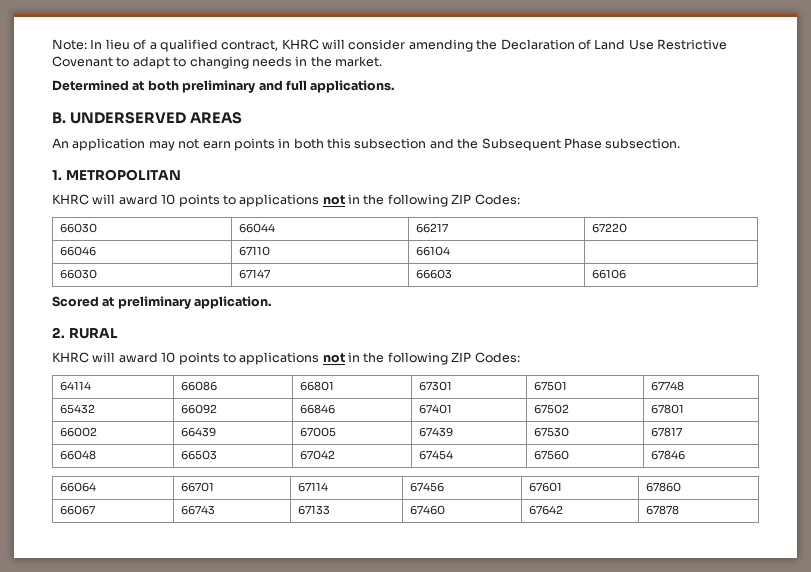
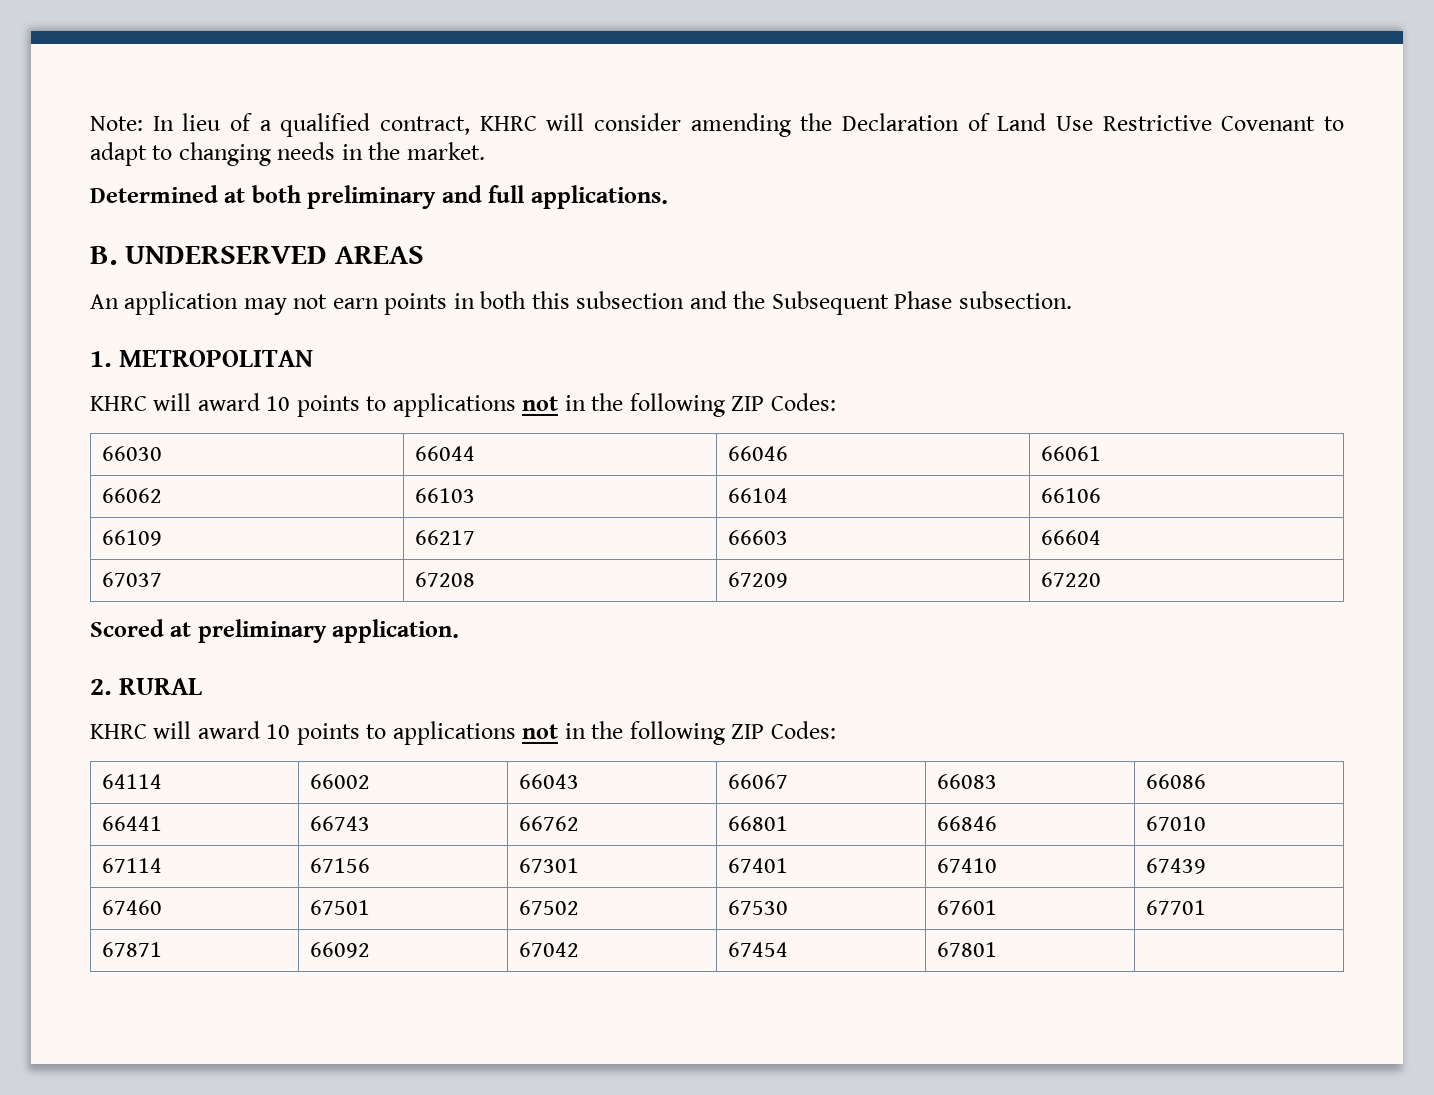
[415,223,448,233] [591,223,627,233] 66217 | 67220 // -> (476, 453) none
[238,246,270,256] [415,246,450,256] [59,269,97,279] [238,269,270,279] [415,269,452,279] [591,269,626,279] 67110 | 66104 | // 66030 | 67147 | 66603 | 66106 -> [1041,446,1102,461] [102,488,163,503] [415,488,476,503] [728,488,789,503] [1041,488,1102,503] [102,530,163,546] [415,530,476,545] [728,530,789,545] [1041,530,1102,545] [102,572,163,587] [415,572,476,587] [728,572,789,588] [1041,572,1102,587] 66061 // 66062 | 66103 | 66104 | 66106 // 66109 | 66217 | 66603 | 66604 // 67037 | 67208 | 67209 | 67220
[180,381,217,391] [299,381,334,391] [418,381,452,391] [533,381,567,391] [650,381,684,391] [59,404,95,414] [180,404,217,414] [299,404,335,414] [418,404,452,414] [533,404,569,414] [650,404,684,414] [59,427,97,437] [180,427,216,437] [299,427,336,437] [418,427,453,437] [533,427,569,437] [650,427,682,437] [59,450,96,460] [180,450,217,460] [299,450,335,460] [418,450,453,460] [533,450,569,460] [650,450,685,460] [59,482,96,492] [180,482,214,492] [297,482,328,492] [409,482,444,492] [528,482,562,492] [645,482,681,492] [59,505,95,515] [180,505,215,515] [297,505,330,515] [409,505,445,515] [528,505,563,515] [645,505,679,515] 66086 | 66801 | 67301 | 67501 | 67748 // 65432 | 66092 | 66846 | 67401 | 67502 | 67801 // 66002 | 66439 | 67005 | 67439 | 67530 | 67817 // 66048 | 66503 | 67042 | 67454 | 67560 | 67846 // 66064 | 66701 | 67114 | 67456 | 67601 | 67860 // 66067 | 66743 | 67133 | 67460 | 67642 | 67878 -> [310,774,371,789] [519,774,580,789] [728,774,789,789] [937,774,998,789] [1146,774,1207,789] [102,816,163,831] [310,816,371,831] [519,816,580,831] [728,816,789,831] [937,816,998,831] [1146,816,1207,831] [102,858,163,873] [310,858,371,873] [519,858,580,873] [728,858,789,873] [937,858,998,873] [1146,858,1207,874] [102,900,163,915] [310,900,371,915] [519,900,580,915] [728,900,789,915] [937,900,998,915] [1146,900,1207,915] [102,942,163,957] [310,942,371,958] [519,942,580,957] [728,942,789,957] [937,942,998,957] 66002 | 66043 | 66067 | 66083 | 66086 // 66441 | 66743 | 66762 | 66801 | 66846 | 67010 // 67114 | 67156 | 67301 | 67401 | 67410 | 67439 // 67460 | 67501 | 67502 | 67530 | 67601 | 67701 // 67871 | 66092 | 67042 | 67454 | 67801 |

